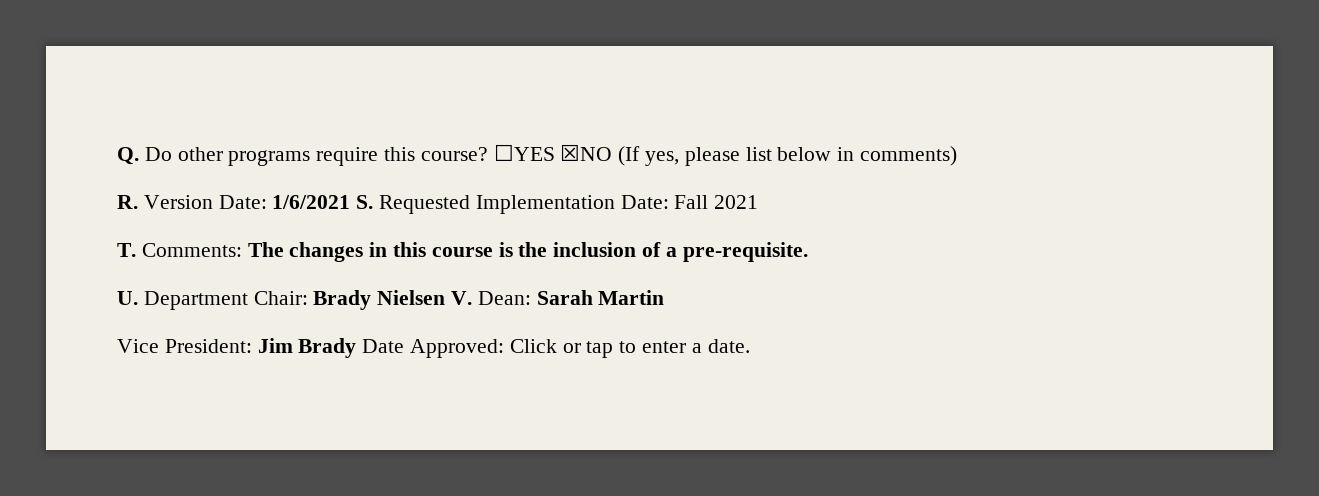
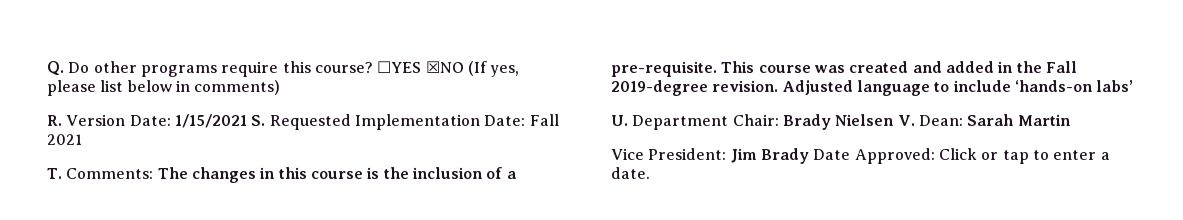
[272,195,351,209] 1/6/2021 -> [174,114,247,128] 1/15/2021
(808, 252) none -> [721,61,1077,73] [611,80,1134,96] This course was created and added in the Fall 2019-degree revision. Adjusted language to include ‘hands-on labs’

